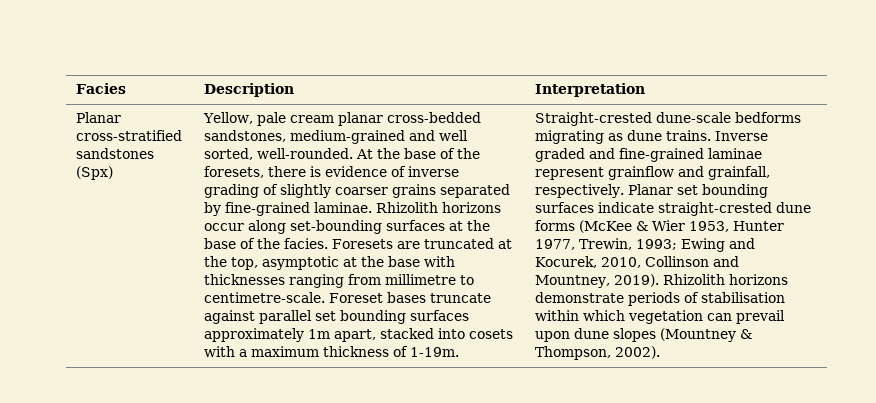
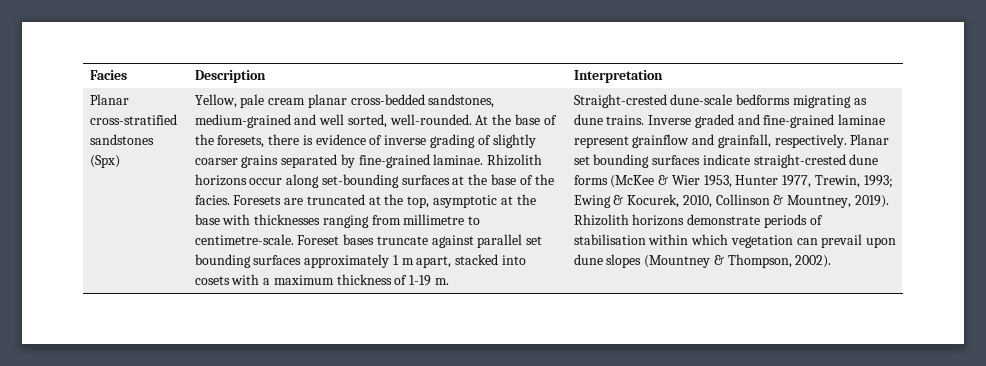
[308,329,331,339] 1m -> [392,255,414,265] 1 m
[410,347,460,357] 1-19m. -> [409,275,450,286] 1-19 m.
[729,238,756,249] and -> [613,195,624,205] &
[713,256,740,267] and -> [773,195,784,205] &

